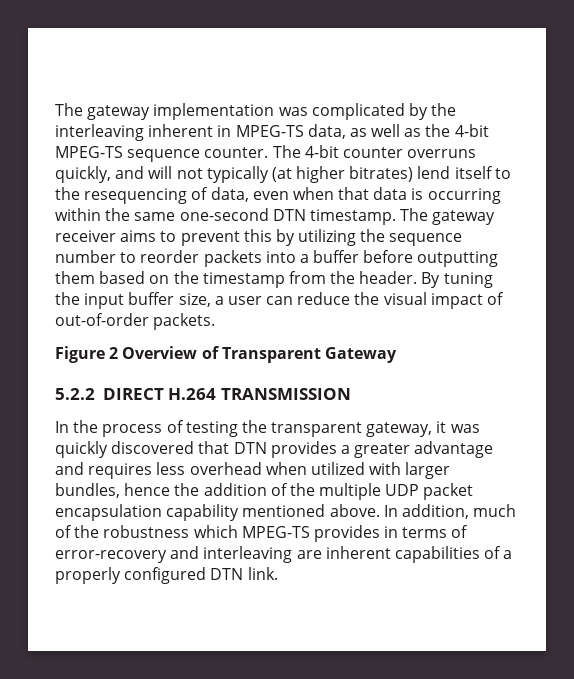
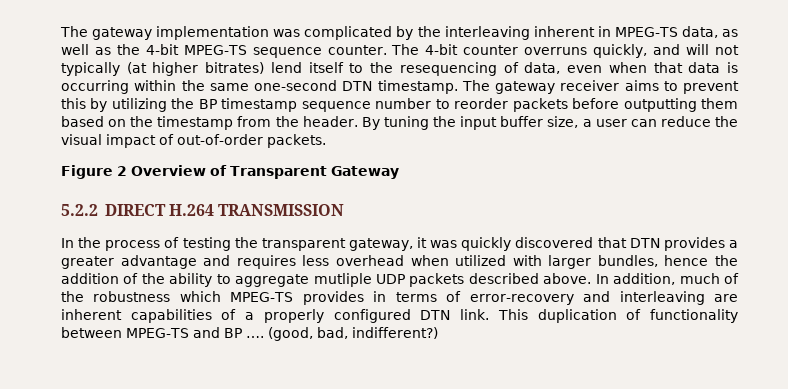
(386, 235) none -> [198,98,298,112] BP timestamp
[265,250,360,263] into a buffer -> (568, 105) none
[319,483,474,500] [55,504,326,521] multiple UDP packet encapsulation capability mentioned -> [169,273,539,287] ability to aggregate mutliple UDP packets described
(278, 573) none -> [497,309,739,323] [61,327,438,341] This duplication of functionality between MPEG-TS and BP …. (good, bad, indifferent?)

